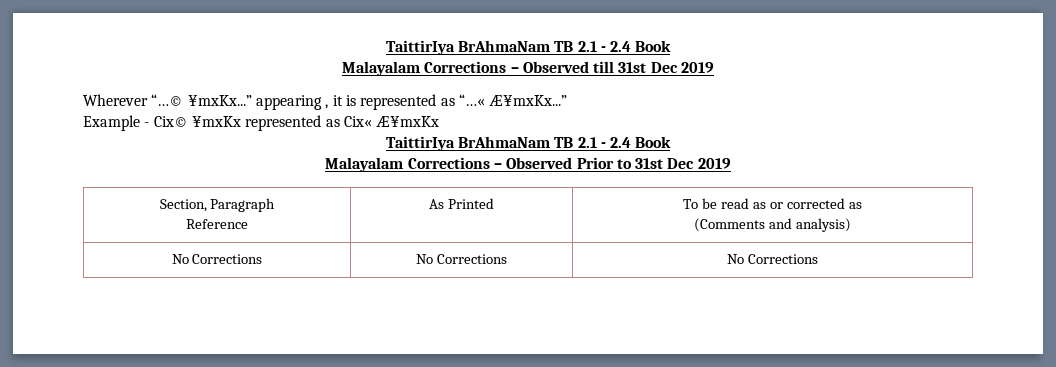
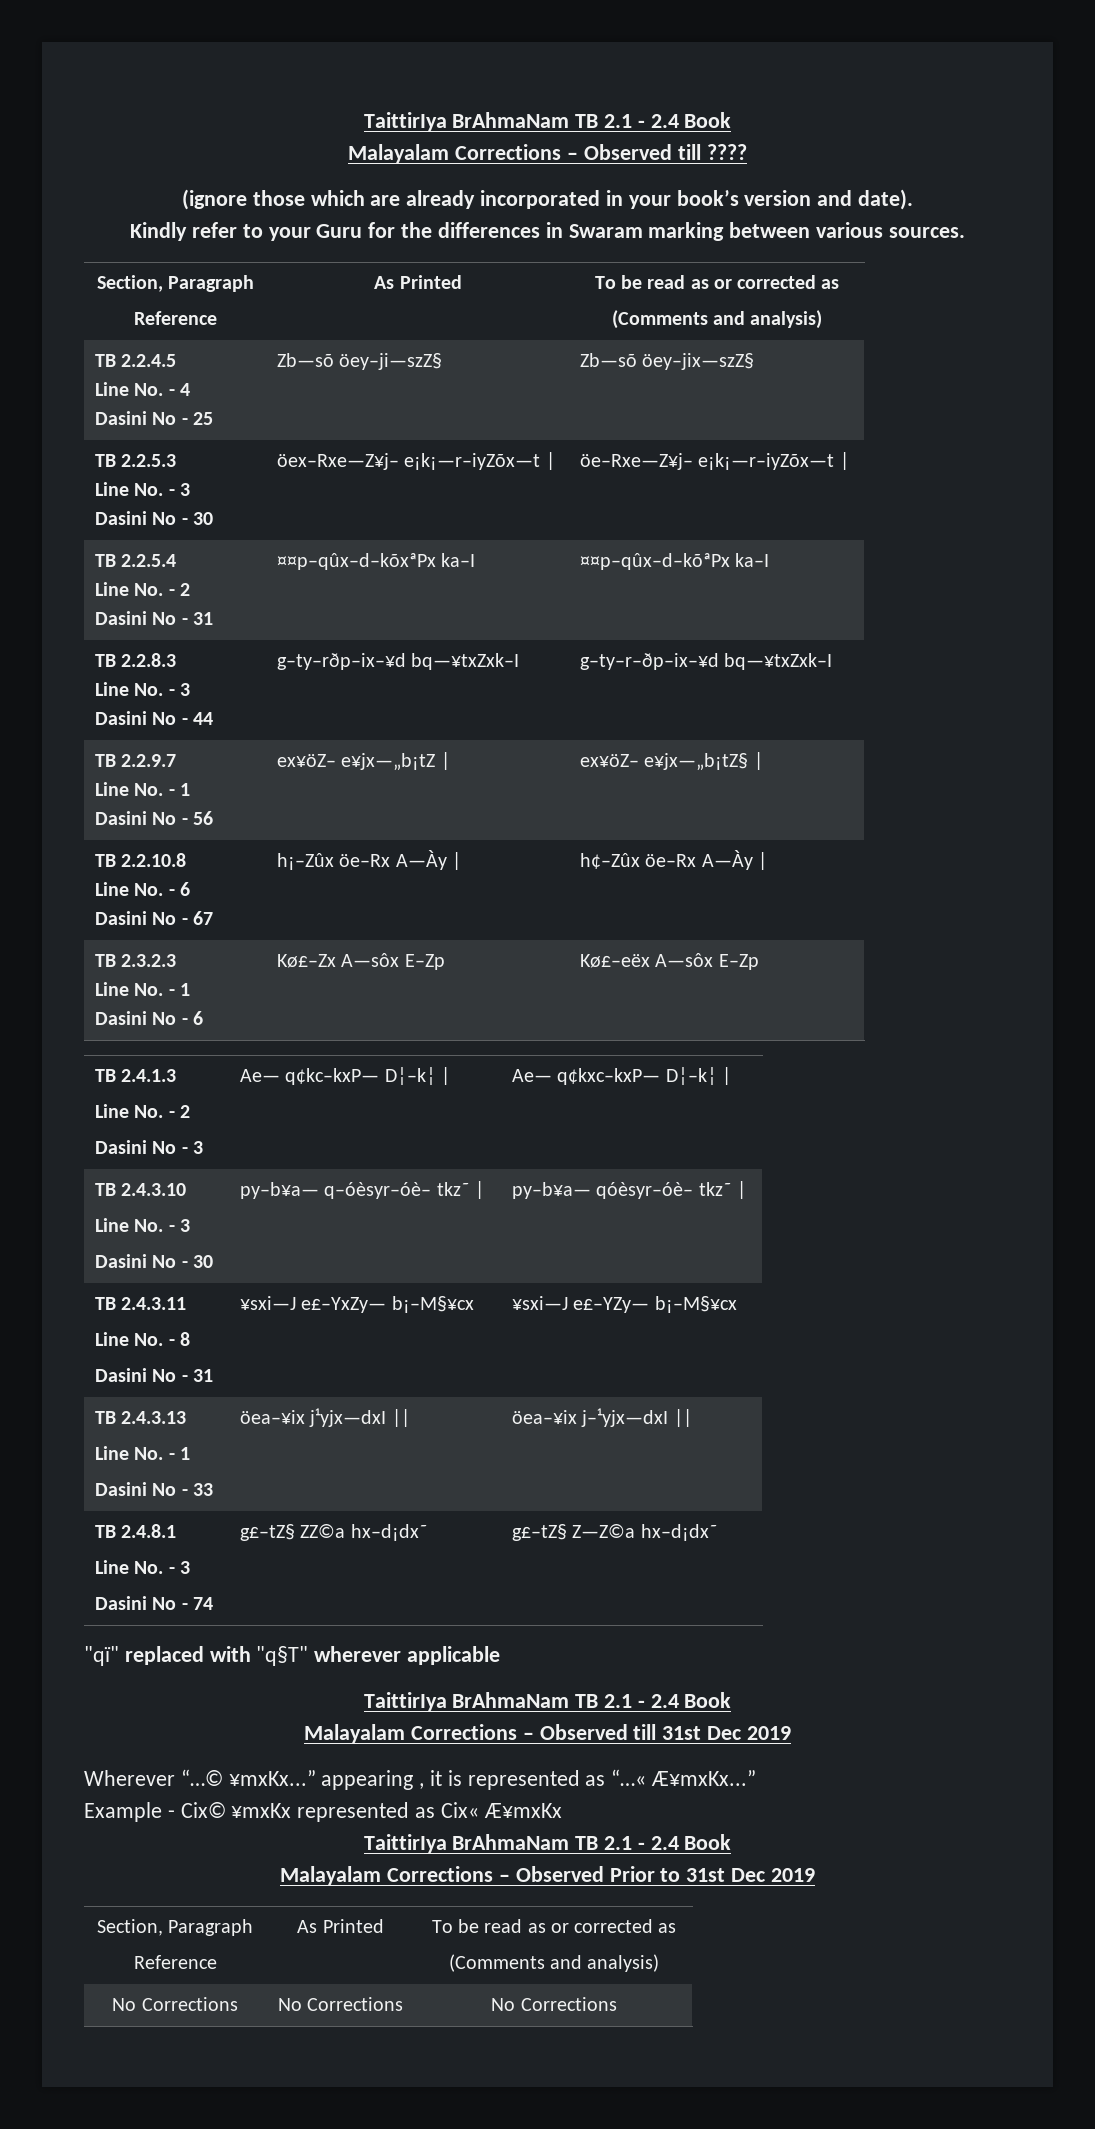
[385,40,672,55] TaittirIya BrAhmaNam TB 2.1 - 2.4 Book -> [363,112,732,131] [348,144,747,163] [182,189,913,210] [130,222,965,241] [96,275,255,292] [134,311,217,325] [374,275,462,289] [594,275,840,289] [611,310,823,329] [95,354,177,367] [95,382,190,396] [95,411,213,425] [277,353,443,370] [580,353,755,370] [95,454,177,467] [95,482,190,496] [95,511,213,525] [277,452,555,470] [580,452,849,470] [95,554,177,567] [95,582,190,596] [95,611,213,625] [277,553,476,570] [580,553,770,570] [95,653,177,667] [95,682,190,696] [95,711,213,725] [277,653,520,670] [580,653,833,670] [95,754,177,767] [95,782,190,796] [95,811,213,825] [277,752,450,771] [580,752,763,771] [95,853,187,867] [95,882,190,896] [95,911,213,925] [277,850,461,870] [580,850,767,870] [95,954,177,967] [95,982,190,996] [95,1011,203,1025] [277,953,445,970] [580,953,759,970] [95,1069,177,1082] [95,1104,190,1118] [95,1140,203,1154] [240,1067,450,1085] [512,1067,731,1085] [95,1183,187,1196] [95,1218,190,1232] [95,1254,213,1268] [240,1181,484,1199] [512,1181,746,1199] [95,1297,187,1310] [95,1332,190,1346] [95,1368,213,1382] [240,1296,474,1313] [512,1296,737,1313] [95,1411,187,1424] [95,1446,190,1460] [95,1482,213,1496] [240,1408,410,1427] [512,1408,692,1427] [95,1524,177,1538] [95,1560,190,1574] [95,1596,213,1610] [240,1524,428,1541] [512,1524,718,1541] [84,1646,501,1666] [363,1692,732,1711] TaittirIya BrAhmaNam TB 2.1 - 2.4 Book // Malayalam Corrections – Observed till ???? // (ignore those which are already incorporated in your book’s version and date). // Kindly refer to your Guru for the differences in Swaram marking between various sources. // Section, Paragraph // Reference | As Printed | To be read as or corrected as // (Comments and analysis) // TB 2.2.4.5 // Line No. - 4 // Dasini No - 25 | Zb—sõ öey–ji—szZ§ | Zb—sõ öey–jix—szZ§ // TB 2.2.5.3 // Line No. - 3 // Dasini No - 30 | öex–Rxe—Z¥j– e¡k¡—r–iyZõx—t | | öe–Rxe—Z¥j– e¡k¡—r–iyZõx—t | // TB 2.2.5.4 // Line No. - 2 // Dasini No - 31 | ¤¤p–qûx–d–kõxªPx ka–I | ¤¤p–qûx–d–kõªPx ka–I // TB 2.2.8.3 // Line No. - 3 // Dasini No - 44 | g–ty–rðp–ix–¥d bq—¥txZxk–I | g–ty–r–ðp–ix–¥d bq—¥txZxk–I // TB 2.2.9.7 // Line No. - 1 // Dasini No - 56 | ex¥öZ– e¥jx—„b¡tZ | | ex¥öZ– e¥jx—„b¡tZ§ | // TB 2.2.10.8 // Line No. - 6 // Dasini No - 67 | h¡–Zûx öe–Rx A—Ày | | h¢–Zûx öe–Rx A—Ày | // TB 2.3.2.3 // Line No. - 1 // Dasini No - 6 | Kø£–Zx A—sôx E–Zp | Kø£–eëx A—sôx E–Zp // TB 2.4.1.3 // Line No. - 2 // Dasini No - 3 | Ae— q¢kc–kxP— D¦–k¦ | | Ae— q¢kxc–kxP— D¦–k¦ | // TB 2.4.3.10 // Line No. - 3 // Dasini No - 30 | py–b¥a— q–óèsyr–óè– tkz˜ | | py–b¥a— qóèsyr–óè– tkz˜ | // TB 2.4.3.11 // Line No. - 8 // Dasini No - 31 | ¥sxi—J e£–YxZy— b¡–M§¥cx | ¥sxi—J e£–YZy— b¡–M§¥cx // TB 2.4.3.13 // Line No. - 1 // Dasini No - 33 | öea–¥ix j¹yjx—dxI || | öea–¥ix j–¹yjx—dxI || // TB 2.4.8.1 // Line No. - 3 // Dasini No - 74 | g£–tZ§ ZZ©a hx–d¡dx˜ | g£–tZ§ Z—Z©a hx–d¡dx˜ // "qï" replaced with "q§T" wherever applicable // TaittirIya BrAhmaNam TB 2.1 - 2.4 Book

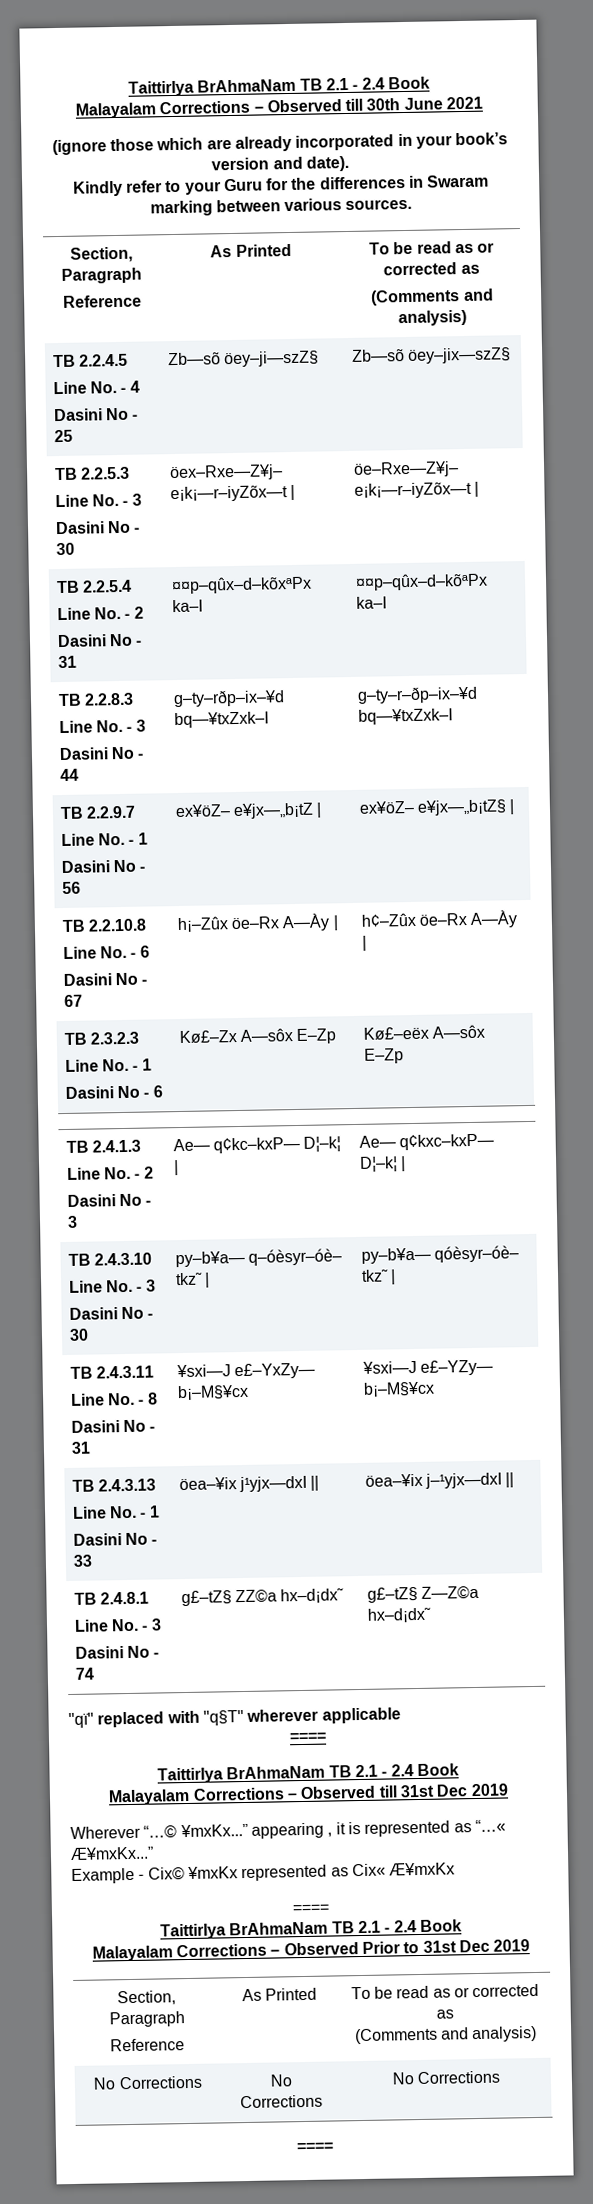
[706,144,747,160] ???? -> [366,96,484,111] 30th June 2021
(501, 1655) none -> [288,1732,327,1743] // ====
(562, 1810) none -> [291,1904,330,1914] // ====
(617, 2004) none -> [295,2142,334,2153] // ====

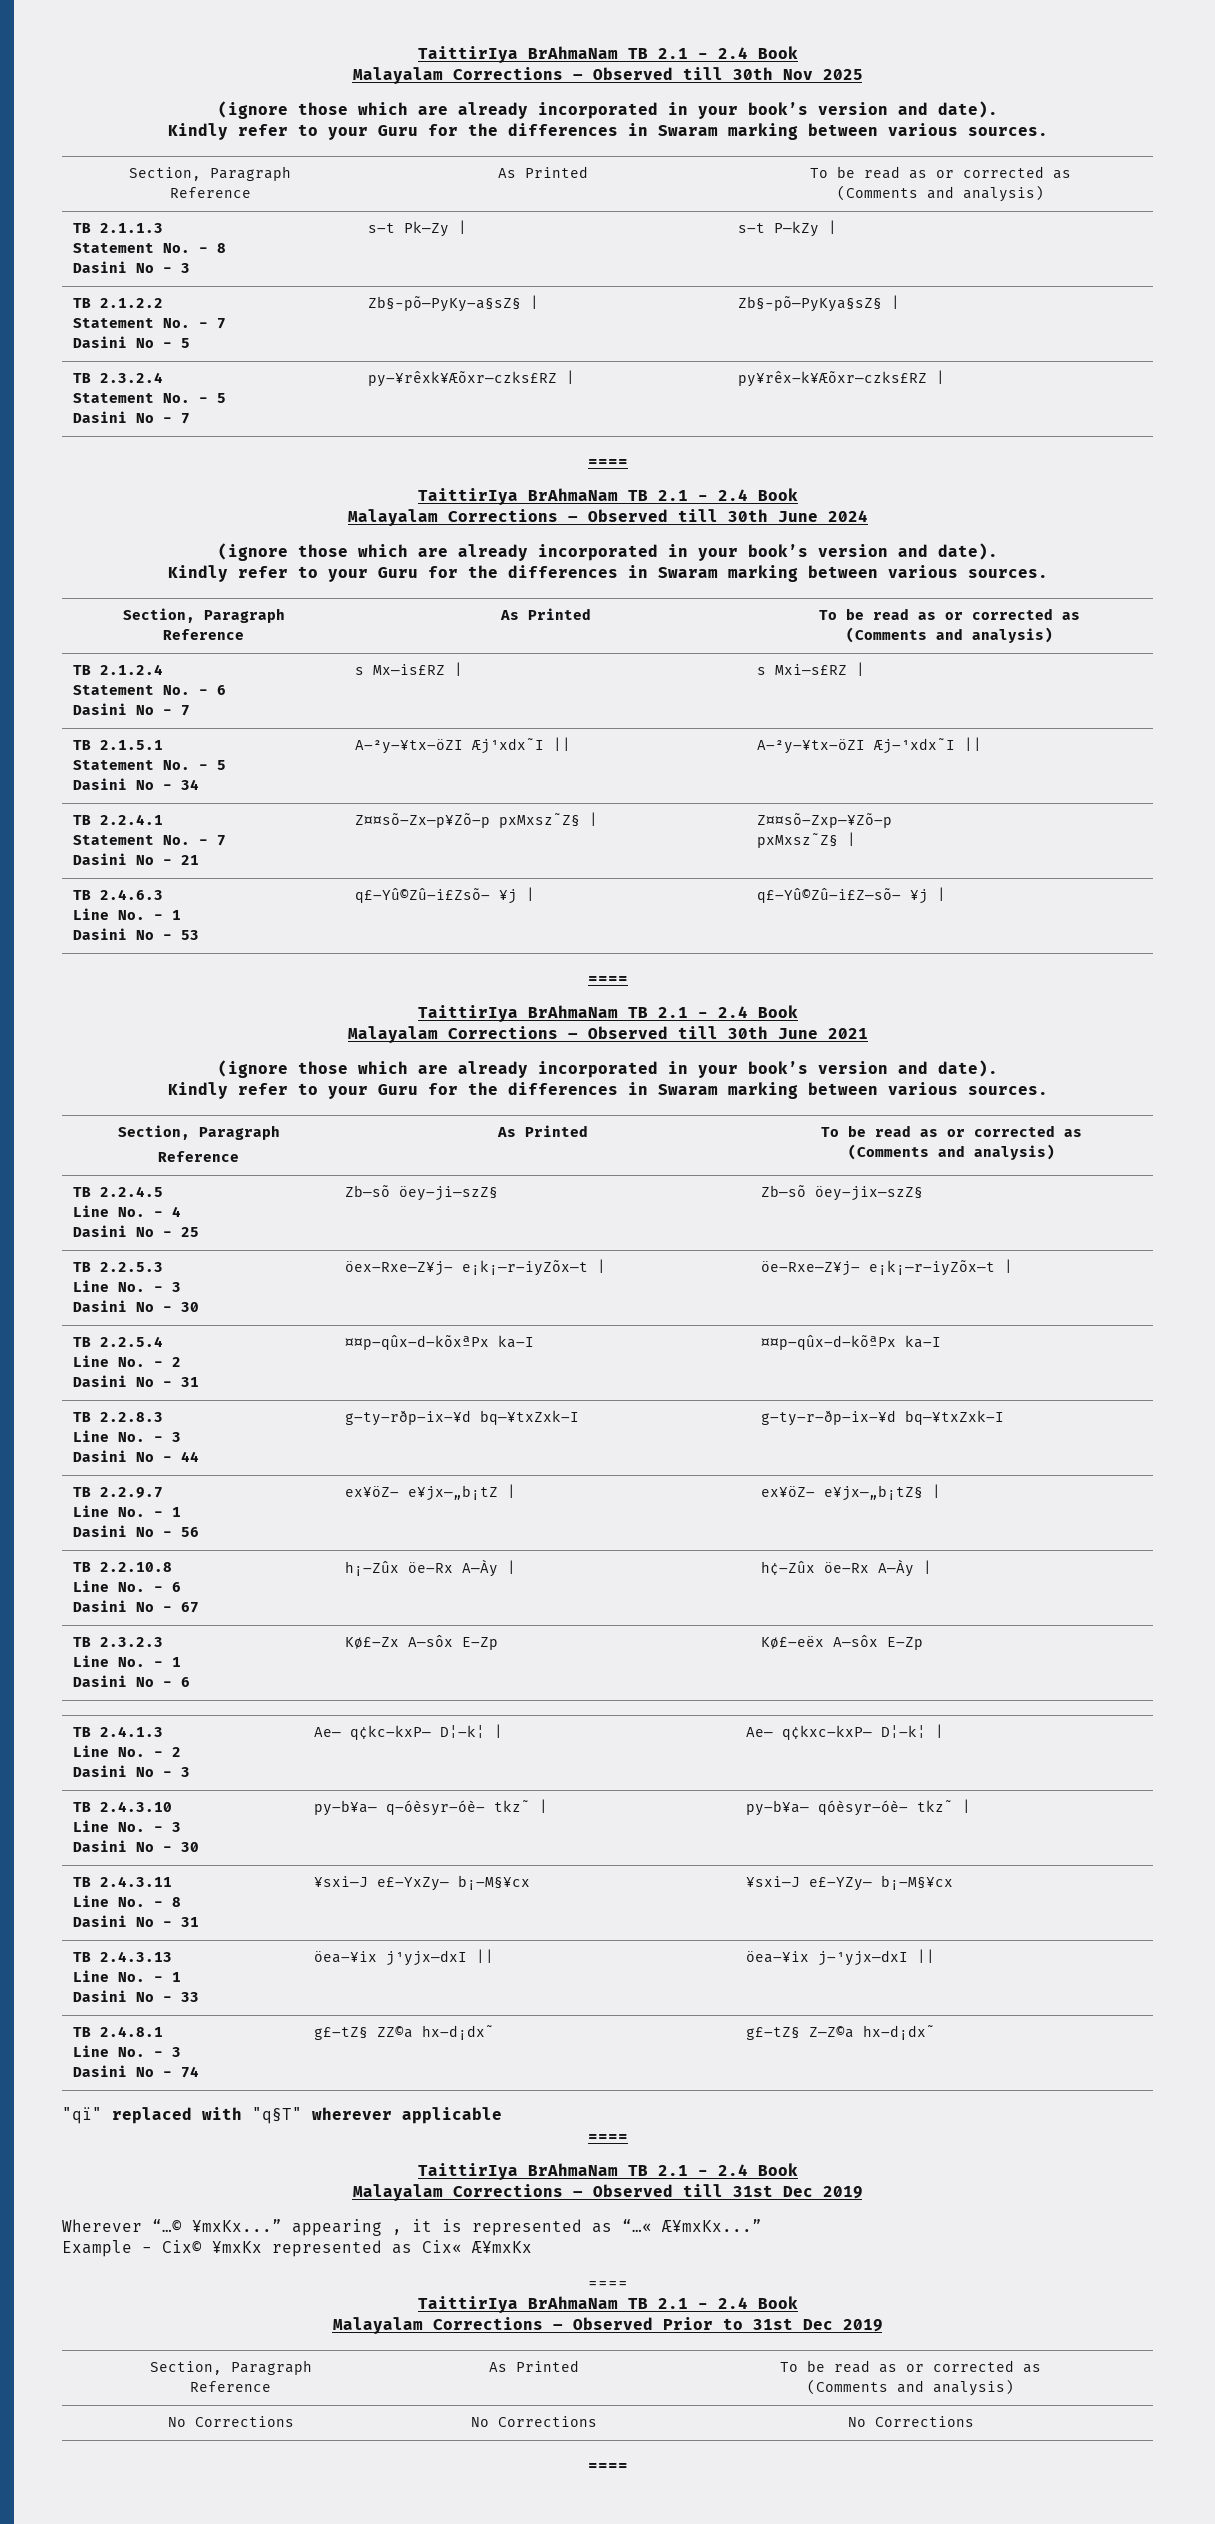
[128,76,430,97] TaittirIya BrAhmaNam TB 2.1 - 2.4 Book -> [417,46,798,63] [352,67,863,84] [217,101,998,119] [167,123,1048,140] [129,166,291,181] [169,187,251,198] [497,166,588,178] [809,166,1071,179] [836,185,1044,202] [72,223,163,233] [72,243,226,253] [72,261,190,273] [367,220,467,237] [737,220,837,237] [72,298,163,308] [72,318,226,329] [72,336,190,348] [367,295,539,312] [737,295,900,312] [72,372,163,383] [72,393,226,403] [72,411,190,424] [367,370,575,387] [737,370,945,387] [587,459,628,466] [417,488,798,505] [347,509,868,526] [217,543,998,561] [167,565,1048,582] [122,608,285,623] [163,629,244,640] [499,608,591,620] [819,608,1080,620] [846,627,1053,643] [72,664,163,675] [72,685,226,695] [72,703,190,716] [354,662,463,676] [756,662,865,676] [72,740,163,750] [72,760,226,770] [72,778,199,790] [354,737,571,754] [756,737,982,754] [72,814,163,825] [72,835,226,846] [72,853,199,865] [354,812,598,828] [756,813,892,828] [756,832,856,848] [72,889,163,900] [72,908,181,920] [72,928,199,940] [354,887,535,904] [756,887,946,904] [587,976,628,983] [417,1005,798,1022] TaittirIya BrAhmaNam TB 2.1 - 2.4 Book // Malayalam Corrections – Observed till 30th Nov 2025 // (ignore those which are already incorporated in your book’s version and date). // Kindly refer to your Guru for the differences in Swaram marking between various sources. // Section, Paragraph // Reference | As Printed | To be read as or corrected as // (Comments and analysis) // TB 2.1.1.3 // Statement No. - 8 // Dasini No - 3 | s–t Pk—Zy | | s–t P—kZy | // TB 2.1.2.2 // Statement No. - 7 // Dasini No - 5 | Zb§-põ—PyKy–a§sZ§ | | Zb§-põ—PyKya§sZ§ | // TB 2.3.2.4 // Statement No. - 5 // Dasini No - 7 | py–¥rêxk¥Æõxr—czks£RZ | | py¥rêx–k¥Æõxr—czks£RZ | // ==== // TaittirIya BrAhmaNam TB 2.1 - 2.4 Book // Malayalam Corrections – Observed till 30th June 2024 // (ignore those which are already incorporated in your book’s version and date). // Kindly refer to your Guru for the differences in Swaram marking between various sources. // Section, Paragraph // Reference | As Printed | To be read as or corrected as // (Comments and analysis) // TB 2.1.2.4 // Statement No. - 6 // Dasini No - 7 | s Mx—is£RZ | | s Mxi—s£RZ | // TB 2.1.5.1 // Statement No. - 5 // Dasini No - 34 | A–²y–¥tx–öZI Æj¹xdx˜I || | A–²y–¥tx–öZI Æj–¹xdx˜I || // TB 2.2.4.1 // Statement No. - 7 // Dasini No - 21 | Z¤¤sõ–Zx—p¥Zõ–p pxMxsz˜Z§ | | Z¤¤sõ–Zxp—¥Zõ–p // pxMxsz˜Z§ | // TB 2.4.6.3 // Line No. - 1 // Dasini No - 53 | q£–Yû©Zû–i£Zsõ– ¥j | | q£–Yû©Zû–i£Z—sõ– ¥j | // ==== // TaittirIya BrAhmaNam TB 2.1 - 2.4 Book

